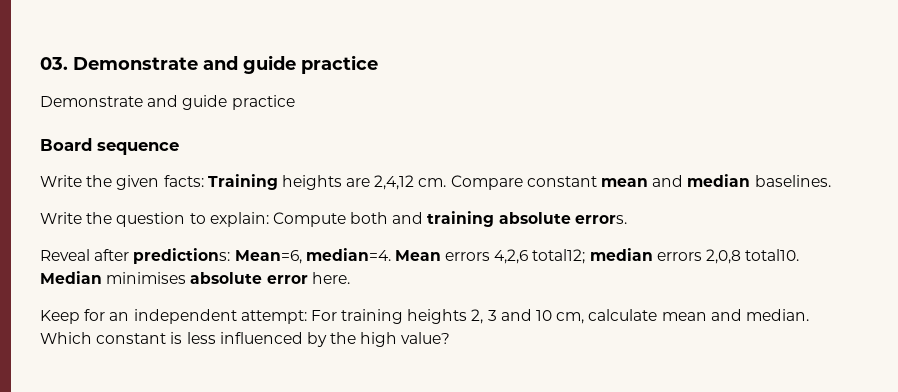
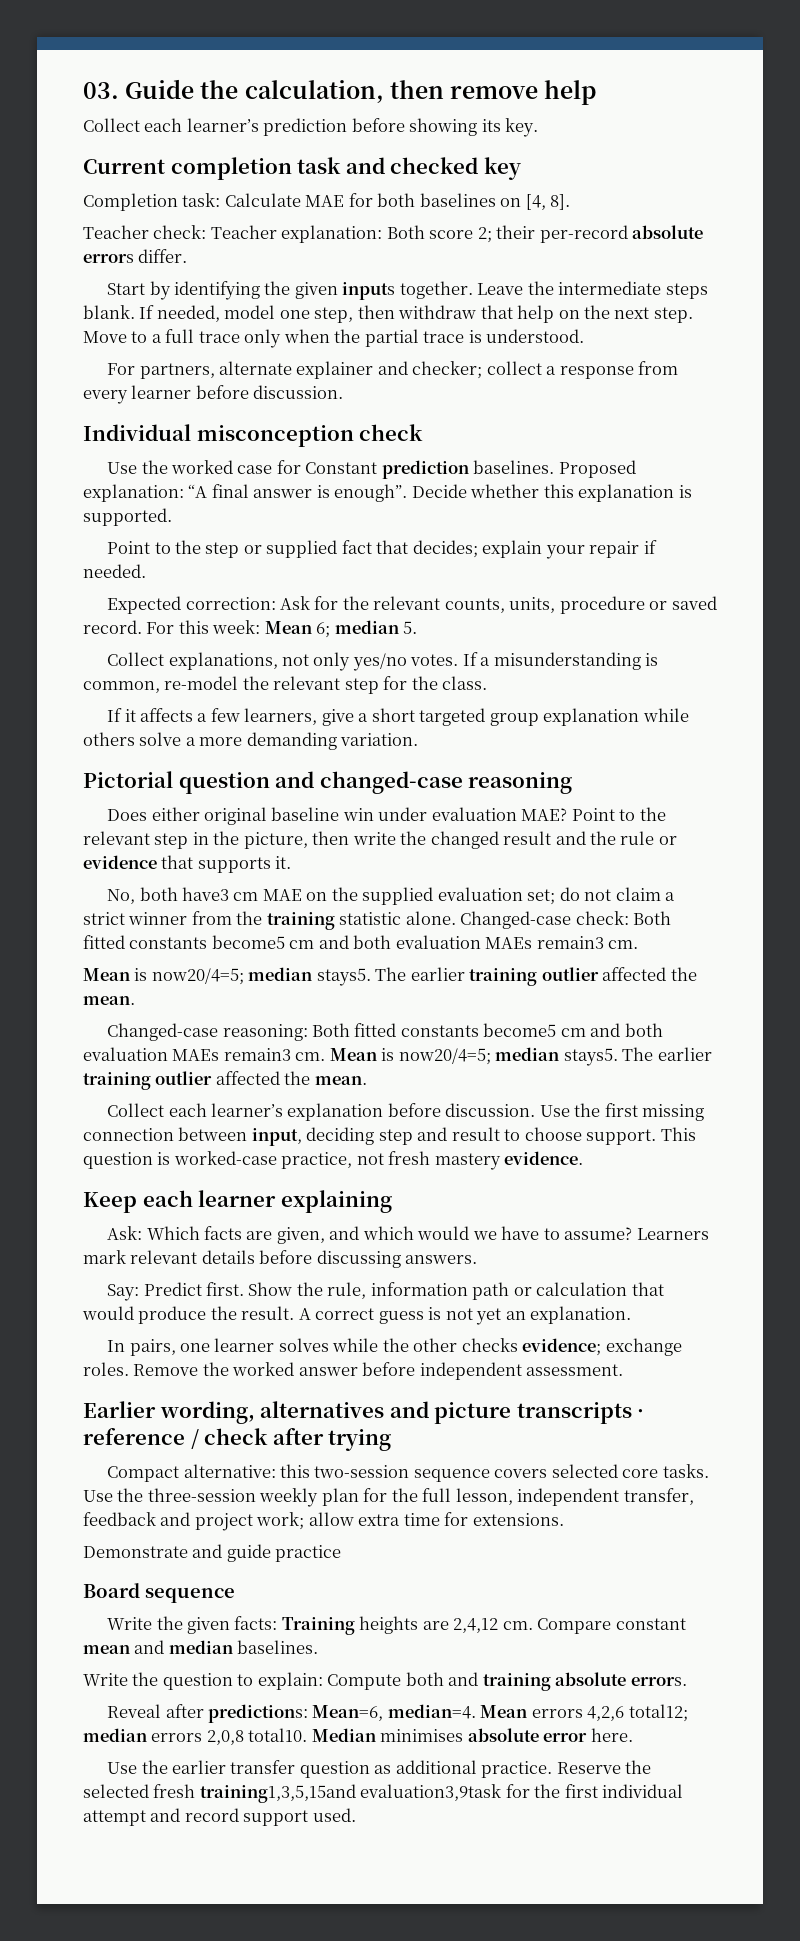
[73,55,378,74] Demonstrate and guide practice -> [125,79,597,105] [83,118,539,137] [83,157,521,180] [83,193,571,211] [83,225,704,243] [83,249,188,263] [107,281,708,300] [83,305,693,323] [83,329,585,348] [107,361,679,379] [83,385,344,404] [83,424,424,447] [107,460,636,479] [83,484,692,502] [83,508,172,526] [107,540,657,559] [83,564,146,578] [107,596,717,614] [83,620,418,638] [107,652,659,671] [83,676,488,694] [107,708,689,726] [83,732,419,750] [83,771,573,794] [107,807,666,825] [83,831,677,849] [83,855,292,873] [107,887,675,905] [83,911,672,930] [83,935,639,949] [83,967,697,986] [83,996,135,1005] [107,1023,663,1041] [83,1047,712,1066] [83,1071,367,1090] [107,1103,705,1121] [83,1127,696,1146] [83,1151,584,1170] [83,1190,392,1213] [107,1226,709,1244] [83,1250,478,1268] [107,1282,664,1301] [82,1306,632,1325] [107,1338,682,1356] [83,1362,624,1380] [83,1401,645,1424] [83,1428,392,1451] [107,1464,709,1482] [83,1488,694,1507] [83,1512,564,1531] Guide the calculation, then remove help // Collect each learner’s prediction before showing its key. // Current completion task and checked key // Completion task: Calculate MAE for both baselines on [4, 8]. // Teacher check: Teacher explanation: Both score 2; their per-record absolute errors differ. // Start by identifying the given inputs together. Leave the intermediate steps blank. If needed, model one step, then withdraw that help on the next step. Move to a full trace only when the partial trace is understood. // For partners, alternate explainer and checker; collect a response from every learner before discussion. // Individual misconception check // Use the worked case for Constant prediction baselines. Proposed explanation: “A final answer is enough”. Decide whether this explanation is supported. // Point to the step or supplied fact that decides; explain your repair if needed. // Expected correction: Ask for the relevant counts, units, procedure or saved record. For this week: Mean 6; median 5. // Collect explanations, not only yes/no votes. If a misunderstanding is common, re-model the relevant step for the class. // If it affects a few learners, give a short targeted group explanation while others solve a more demanding variation. // Pictorial question and changed-case reasoning // Does either original baseline win under evaluation MAE? Point to the relevant step in the picture, then write the changed result and the rule or evidence that supports it. // No, both have3 cm MAE on the supplied evaluation set; do not claim a strict winner from the training statistic alone. Changed-case check: Both fitted constants become5 cm and both evaluation MAEs remain3 cm. // Mean is now20/4=5; median stays5. The earlier training outlier affected the mean. // Changed-case reasoning: Both fitted constants become5 cm and both evaluation MAEs remain3 cm. Mean is now20/4=5; median stays5. The earlier training outlier affected the mean. // Collect each learner’s explanation before discussion. Use the first missing connection between input, deciding step and result to choose support. This question is worked-case practice, not fresh mastery evidence. // Keep each learner explaining // Ask: Which facts are given, and which would we have to assume? Learners mark relevant details before discussing answers. // Say: Predict first. Show the rule, information path or calculation that would produce the result. A correct guess is not yet an explanation. // In pairs, one learner solves while the other checks evidence; exchange roles. Remove the worked answer before independent assessment. // Earlier wording, alternatives and picture transcripts · reference / check after trying // Compact alternative: this two-session sequence covers selected core tasks. Use the three-session weekly plan for the full lesson, independent transfer, feedback and project work; allow extra time for extensions.
[40,309,809,324] [40,332,451,347] Keep for an independent attempt: For training heights 2, 3 and 10 cm, calculate mean and median. Which constant is less influenced by the high value? -> [107,1760,652,1778] [83,1784,684,1803] [83,1808,356,1826] Use the earlier transfer question as additional practice. Reserve the selected fresh training1,3,5,15and evaluation3,9task for the first individual attempt and record support used.

